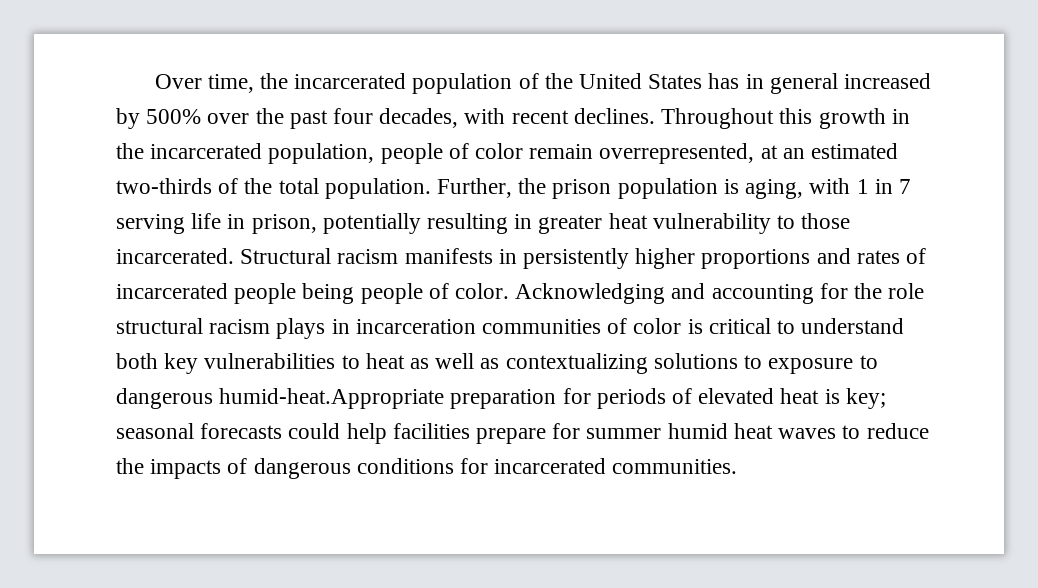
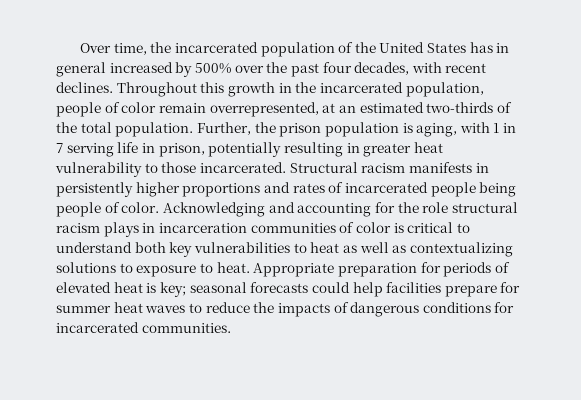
[116,388,445,409] dangerous humid-heat.Appropriate -> [216,262,335,277] heat. Appropriate
[667,423,728,439] humid -> (111, 309) none

